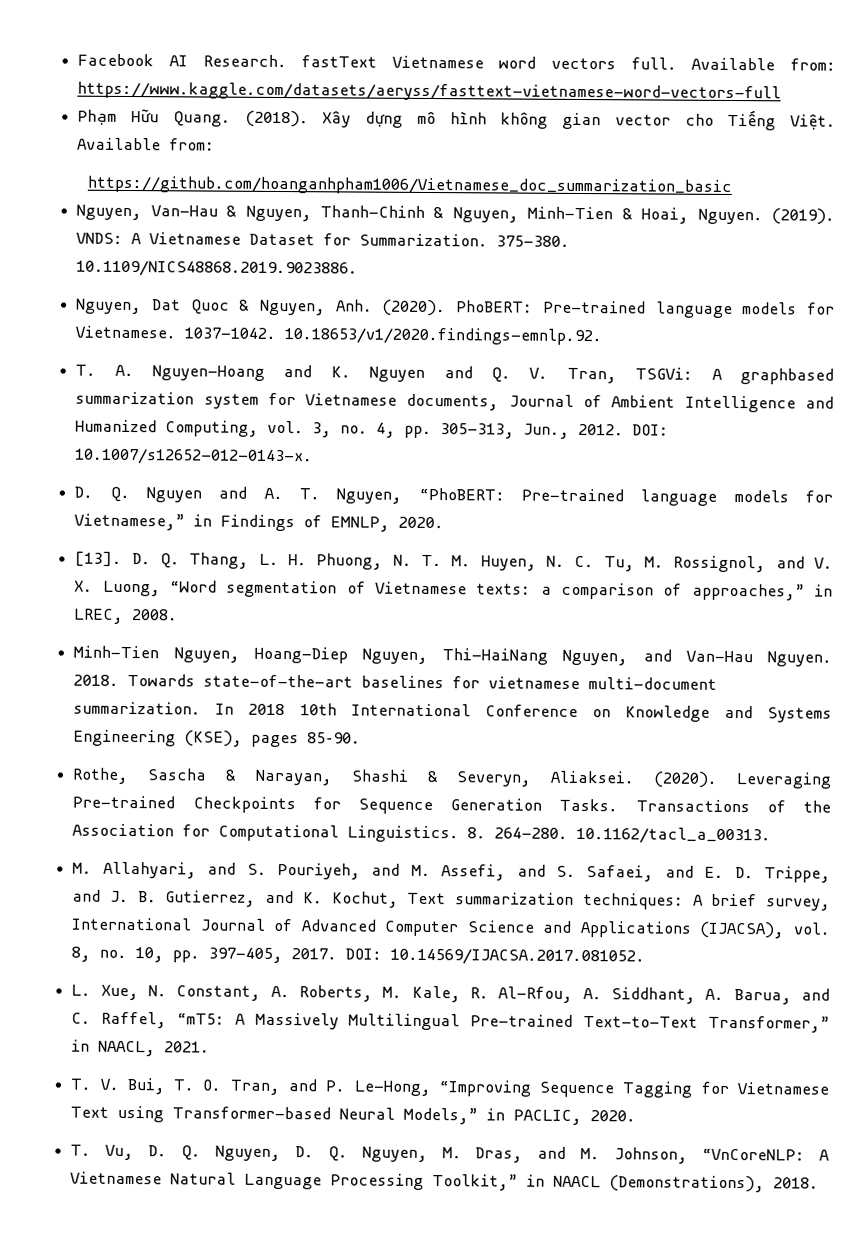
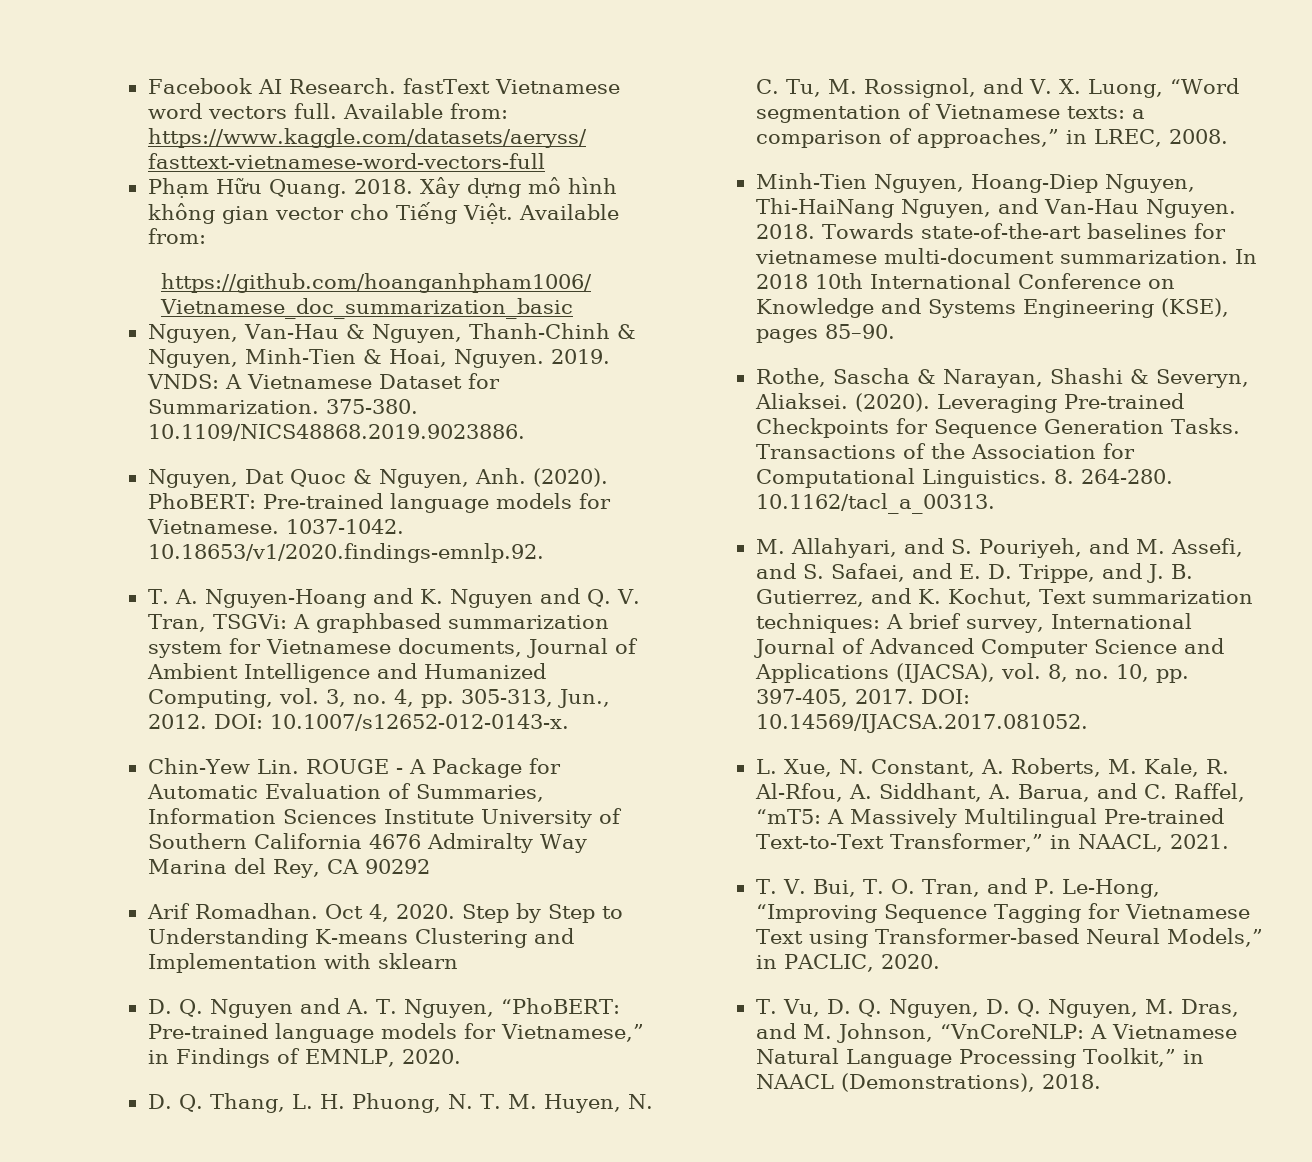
[244,110,309,128] (2018). -> [353,179,413,194] 2018.
[770,208,835,225] (2019). -> [550,349,610,364] 2019.
(314, 456) none -> [147,758,561,778] [146,783,544,802] [147,808,622,828] [147,833,587,853] [147,858,430,878] [146,903,623,923] [147,928,574,948] [147,953,458,973] // Chin-Yew Lin. ROUGE - A Package for Automatic Evaluation of Summaries, Information Sciences Institute University of Southern California 4676 Admiralty Way Marina del Rey, CA 90292 // Arif Romadhan. Oct 4, 2020. Step by Step to Understanding K-means Clustering and Implementation with sklearn
[74,551,123,567] [13]. -> (461, 1056) none

